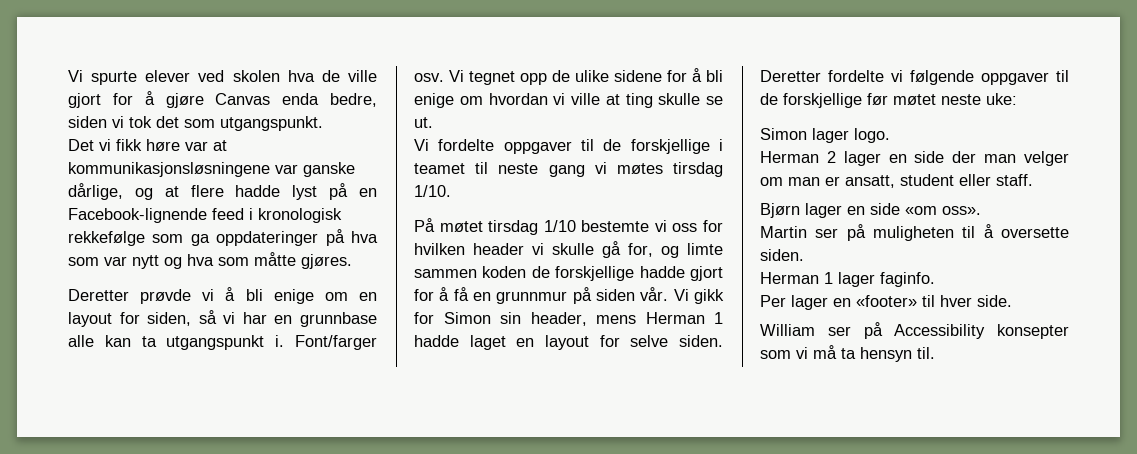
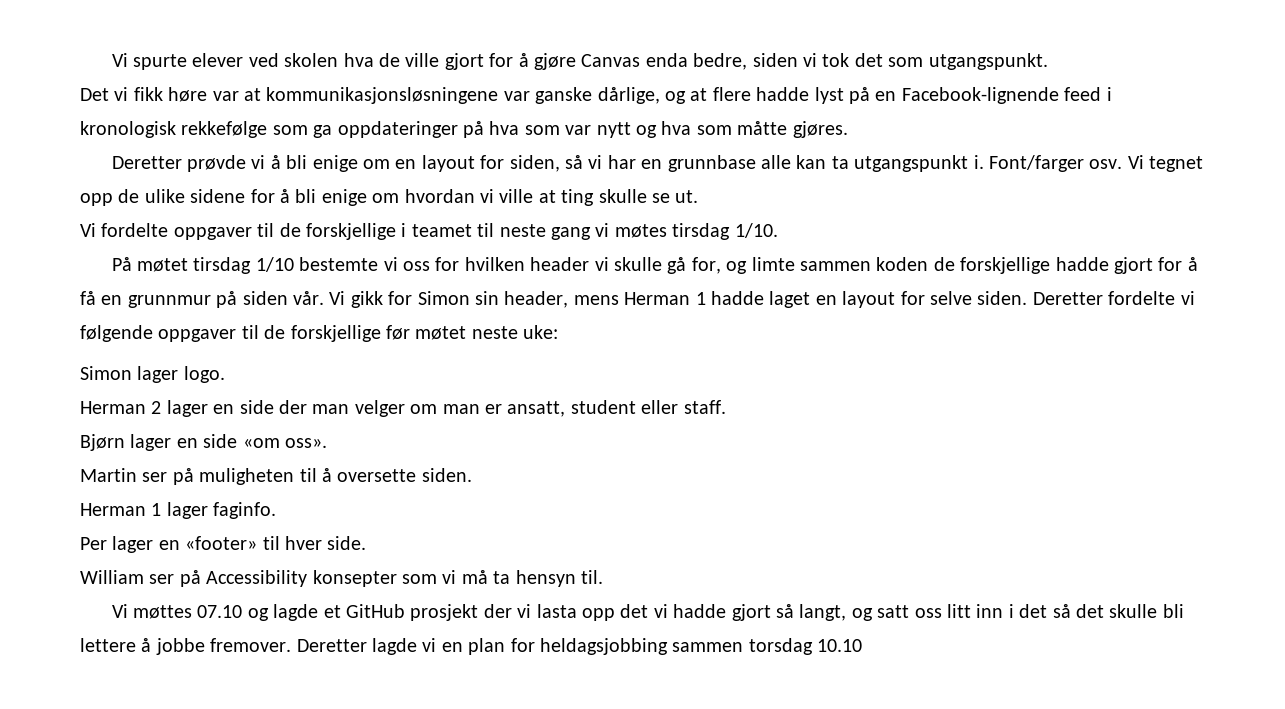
(935, 353) none -> [111,604,1184,621] [80,638,863,655] // Vi møttes 07.10 og lagde et GitHub prosjekt der vi lasta opp det vi hadde gjort så langt, og satt oss litt inn i det så det skulle bli lettere å jobbe fremover. Deretter lagde vi en plan for heldagsjobbing sammen torsdag 10.10

